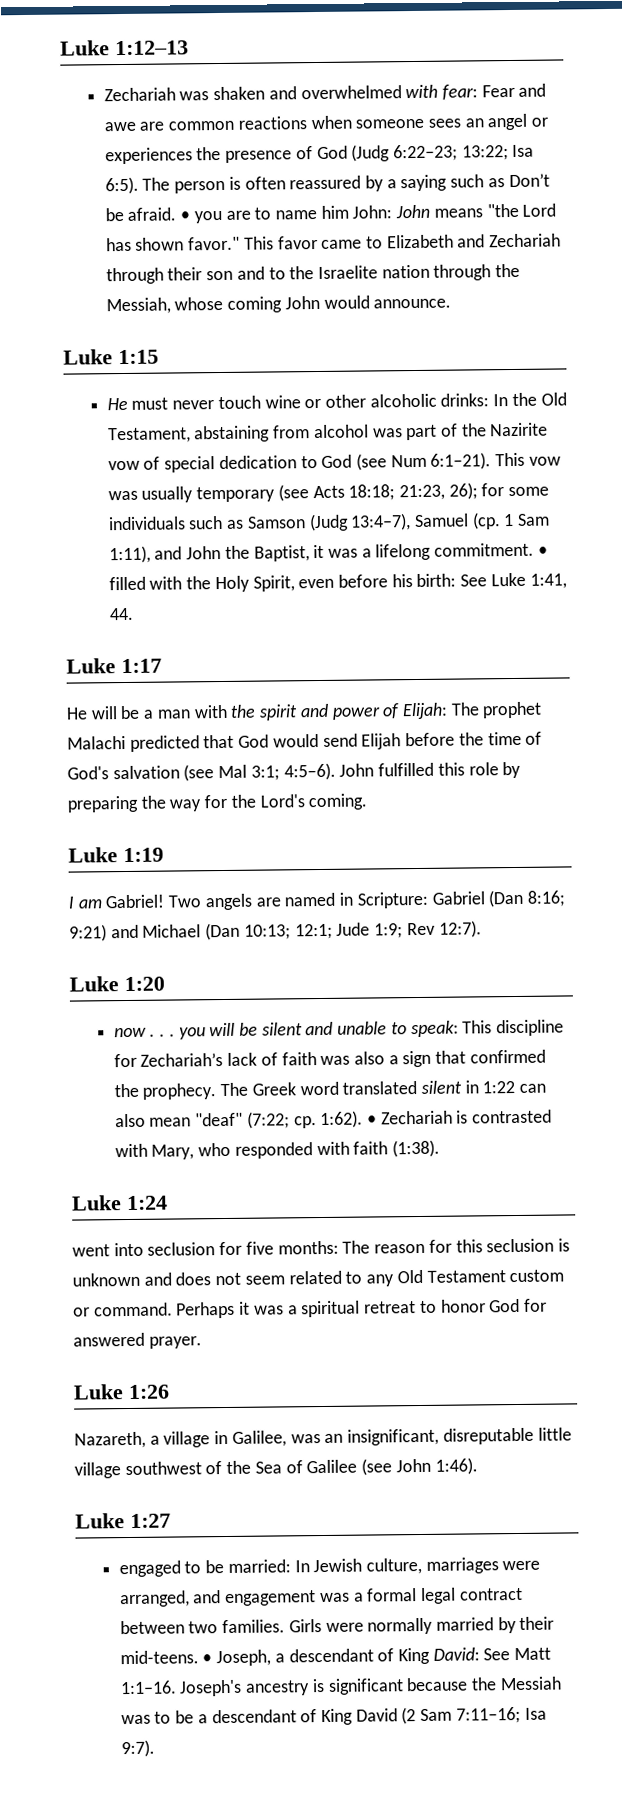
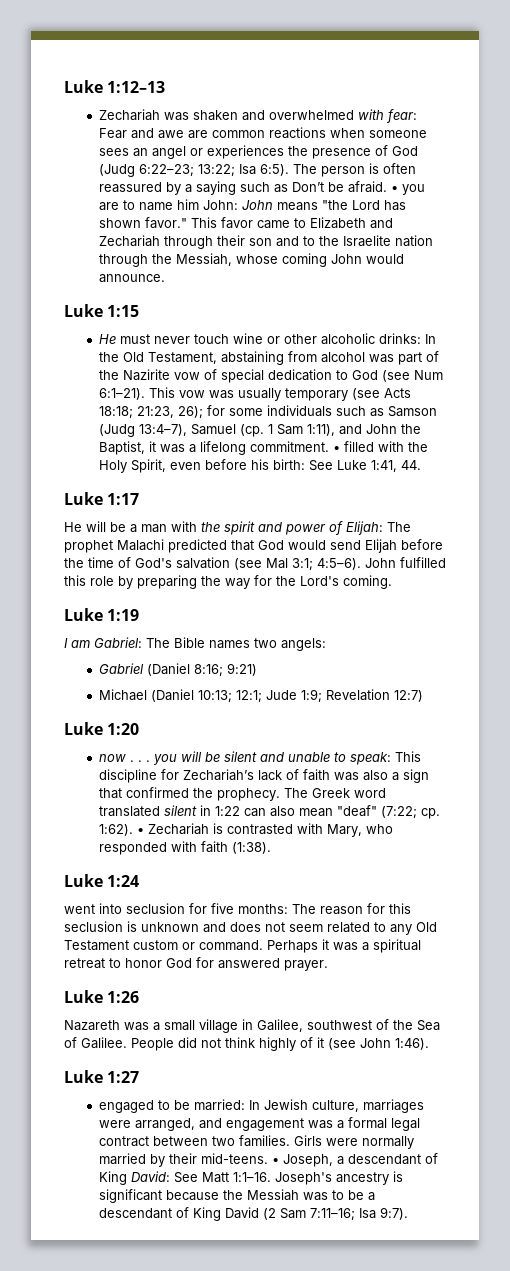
[105,889,524,911] Gabriel! Two angels are named in Scripture: Gabriel (Dan -> [94,637,326,651] [98,663,190,676] Gabriel: The Bible names two angels: // Gabriel (Daniel
[110,922,241,941] and Michael (Dan -> [98,689,194,702] // Michael (Daniel
[406,920,482,938] Rev 12:7). -> [325,689,423,702] Revelation 12:7)
[74,1427,572,1449] [74,1462,121,1479] Nazareth, a village in Galilee, was an insignificant, disreputable little village -> [64,1019,303,1033] Nazareth was a small village in Galilee,
[306,1459,358,1474] Galilee -> [81,1037,324,1051] Galilee. People did not think highly of it

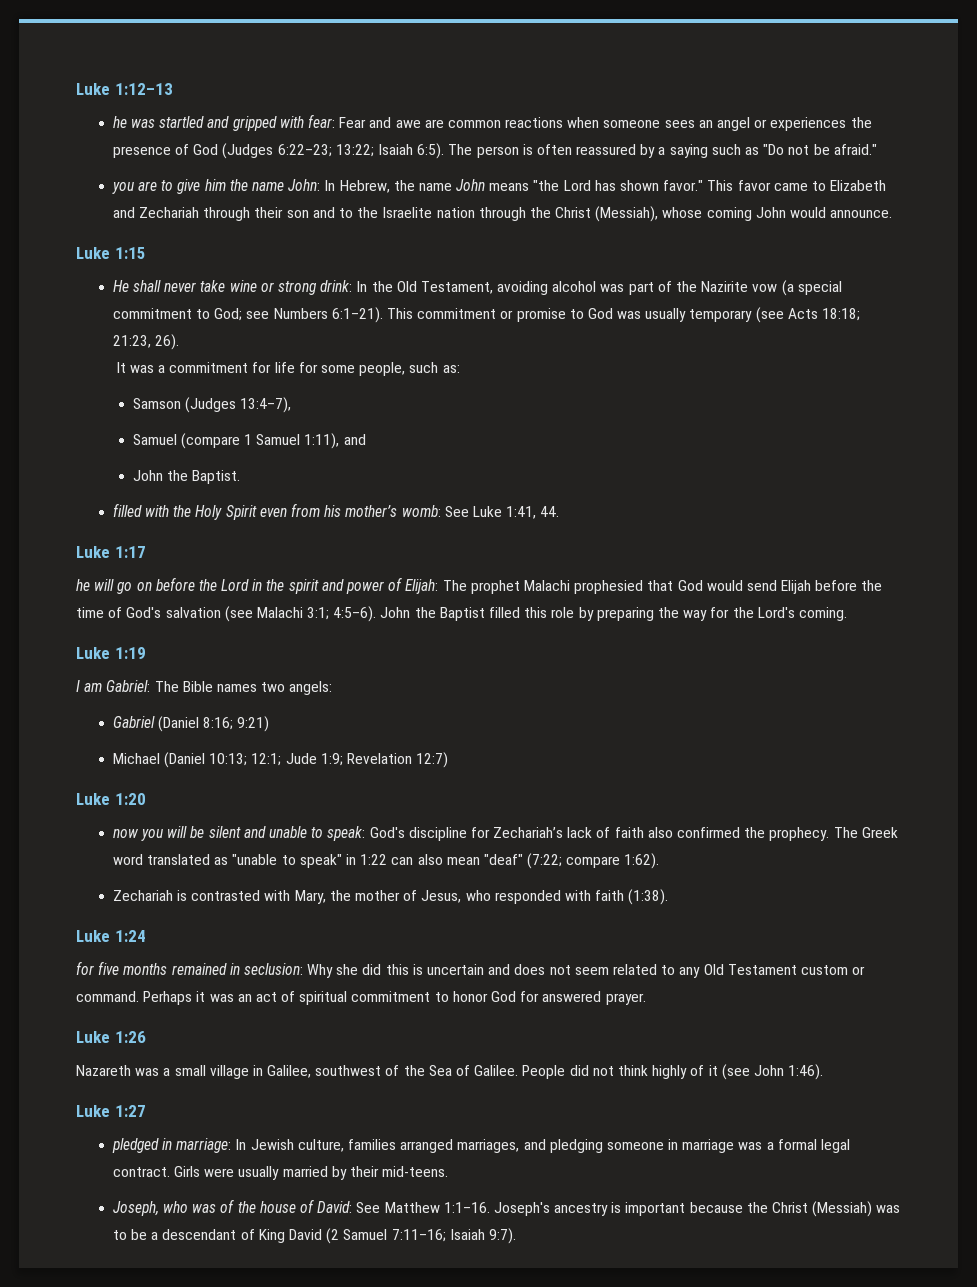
[98,109,354,121] Zechariah was shaken and overwhelmed -> [112,116,277,131] he was startled and gripped
[98,164,135,177] (Judg -> [222,143,274,159] (Judges
[238,164,256,175] Isa -> [377,144,413,155] Isaiah
[291,181,425,195] [98,199,238,211] Don’t be afraid. • you are to name him John: -> [763,144,877,155] [111,179,452,194] "Do not be afraid." // you are to give him the name John: In Hebrew, the name
[175,253,232,266] Messiah, -> [555,206,659,222] Christ (Messiah),
[119,333,421,345] must never touch wine or other alcoholic drinks: -> [133,280,353,295] shall never take wine or strong drink:
[220,351,317,365] abstaining from -> [497,281,549,295] avoiding
[203,369,443,383] [98,387,205,400] of special dedication to God (see Num 6:1–21). This vow -> [781,280,842,296] [112,307,613,323] (a special commitment to God; see Numbers 6:1–21). This commitment or promise to God
[177,405,437,419] [98,424,303,437] 26); for some individuals such as Samson (Judg 13:4–7), Samuel (cp. 1 Sam -> [155,334,180,350] [115,362,460,376] [132,397,292,413] [132,433,301,449] 26). // It was a commitment for life for some people, such as: // Samson (Judges 13:4–7), // Samuel (compare 1 Samuel
[365,424,421,434] [98,441,428,455] [98,459,305,473] John the Baptist, it was a lifelong commitment. • filled with the Holy Spirit, even before his birth: -> [132,470,241,484] [112,503,441,520] // John the Baptist. // filled with the Holy Spirit even from his mother’s womb:
[64,521,197,533] He will be a man with -> [76,577,263,594] he will go on before the Lord in
[168,539,227,553] predicted -> [574,580,644,594] prophesied
[266,558,288,569] Mal -> [256,607,303,618] Malachi
[400,557,446,568] fulfilled -> [414,607,521,621] the Baptist filled
[129,760,150,762] . . . -> (139, 833) none
[394,751,421,762] This -> [369,827,405,838] God's
[333,769,429,783] [98,788,122,799] was also a sign that -> [647,827,673,838] also
[163,805,197,816] silent -> [214,854,342,868] as "unable to speak"
[420,808,440,819] cp. -> [566,856,621,868] compare
[136,828,144,834] • -> (660, 861) //
(362, 830) none -> [329,890,462,903] the mother of Jesus,
[64,903,411,915] [64,921,199,932] went into seclusion for five months: The reason for this seclusion is unknown -> [76,961,485,978] for five months remained in seclusion: Why she did this is uncertain
[362,939,421,953] [64,958,105,969] a spiritual retreat -> [237,991,431,1005] an act of spiritual commitment
[98,1099,424,1113] [98,1117,420,1131] [98,1135,290,1147] engaged to be married: In Jewish culture, marriages were arranged, and engagement was a formal legal contract between two families. -> [111,1138,851,1153] [112,1167,170,1177] pledged in marriage: In Jewish culture, families arranged marriages, and pledging someone in marriage was a formal legal contract.
[361,1136,414,1149] normally -> [238,1166,280,1180] usually
[271,1153,438,1167] [98,1171,127,1185] • Joseph, a descendant of King -> [112,1199,314,1216] // Joseph, who was of the house of
[201,1172,229,1183] Matt -> [384,1202,440,1213] Matthew
[98,1189,162,1203] significant -> [625,1202,686,1216] important
[246,1189,299,1201] Messiah -> [772,1201,873,1217] Christ (Messiah)
[279,1208,376,1221] Sam 7:11–16; Isa -> [343,1229,485,1242] Samuel 7:11–16; Isaiah

